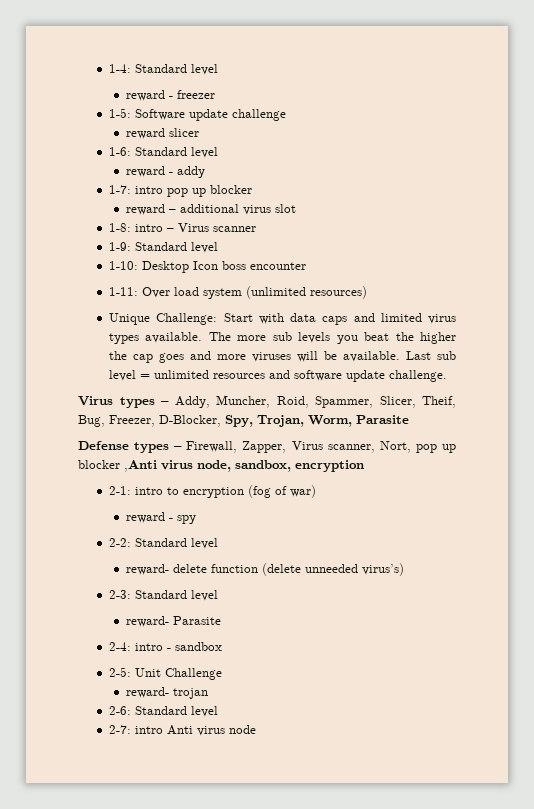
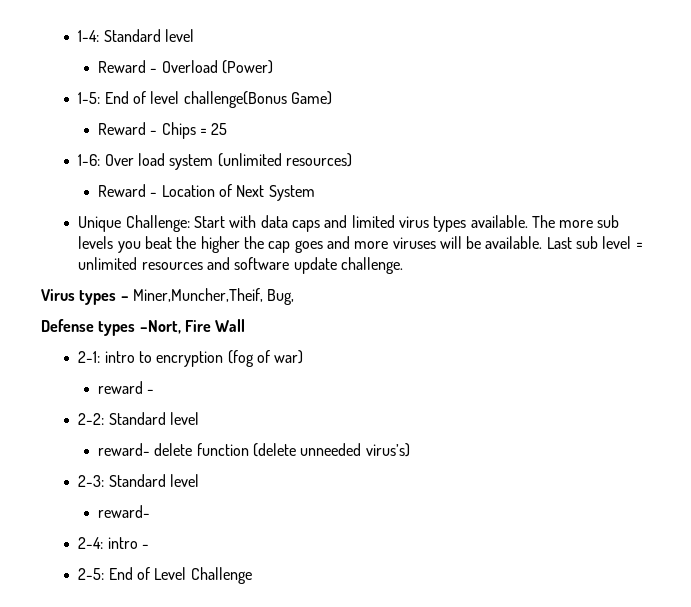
[125,90,215,101] [109,108,287,121] [125,128,199,139] [109,147,219,158] [125,166,205,178] [109,185,253,197] [125,204,296,215] [109,223,257,232] [109,242,219,253] [109,261,307,273] [109,287,139,296] reward - freezer // 1-5: Software update challenge // reward slicer // 1-6: Standard level // reward - addy // 1-7: intro pop up blocker // reward – additional virus slot // 1-8: intro – Virus scanner // 1-9: Standard level // 1-10: Desktop Icon boss encounter // 1-11: -> [98,60,274,74] [78,91,332,108] [98,122,228,139] [78,154,101,166] Reward - Overload (Power) // 1-5: End of level challenge(Bonus Game) // Reward - Chips = 25 // 1-6:
(368, 292) none -> [98,184,315,201] // Reward - Location of Next System
[174,395,456,408] [78,415,409,427] [78,441,456,453] [78,460,364,472] Addy, Muncher, Roid, Spammer, Slicer, Theif, Bug, Freezer, D-Blocker, Spy, Trojan, Worm, Parasite // Defense types – Firewall, Zapper, Virus scanner, Nort, pop up blocker ,Anti virus node, sandbox, encryption -> [132,288,295,305] [41,319,246,336] Miner,Muncher,Theif, Bug, // Defense types –Nort, Fire Wall
[176,515,196,524] spy -> (155, 391) none
[172,616,221,625] Parasite -> (151, 511) none
[175,642,223,651] sandbox -> (149, 546) none
[135,668,223,680] [125,687,208,699] [109,706,219,717] [109,725,257,736] Unit Challenge // reward- trojan // 2-6: Standard level // 2-7: intro Anti virus node -> [108,567,252,584] End of Level Challenge

